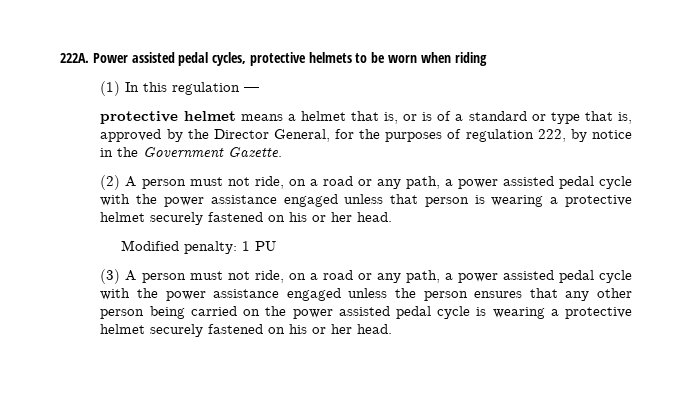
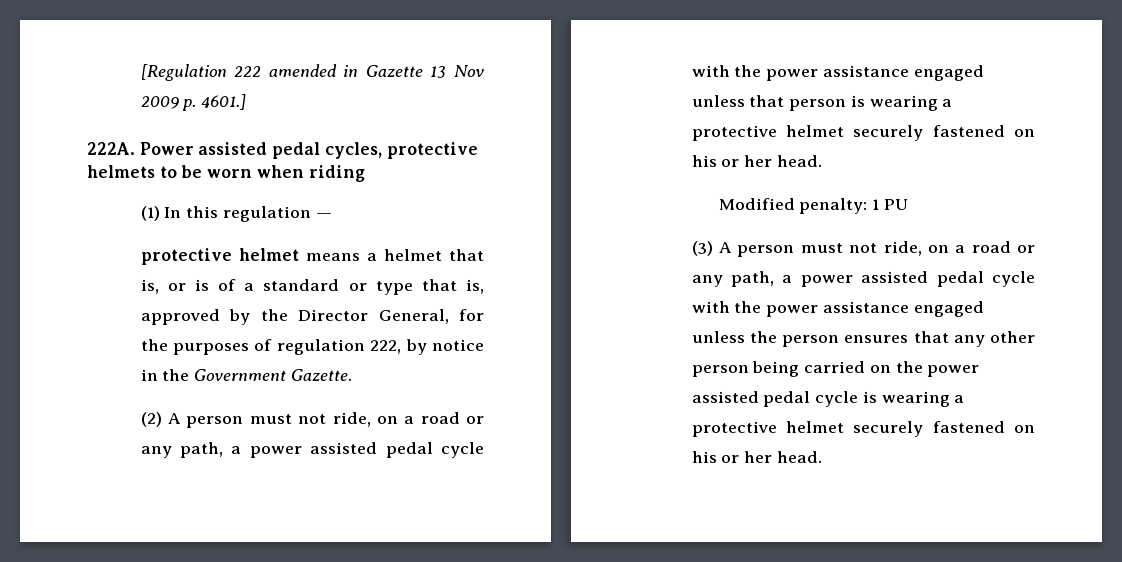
(60, 58) none -> [140,64,484,81] [140,94,247,111] [Regulation 222 amended in Gazette 13 Nov 2009 p. 4601.] //

